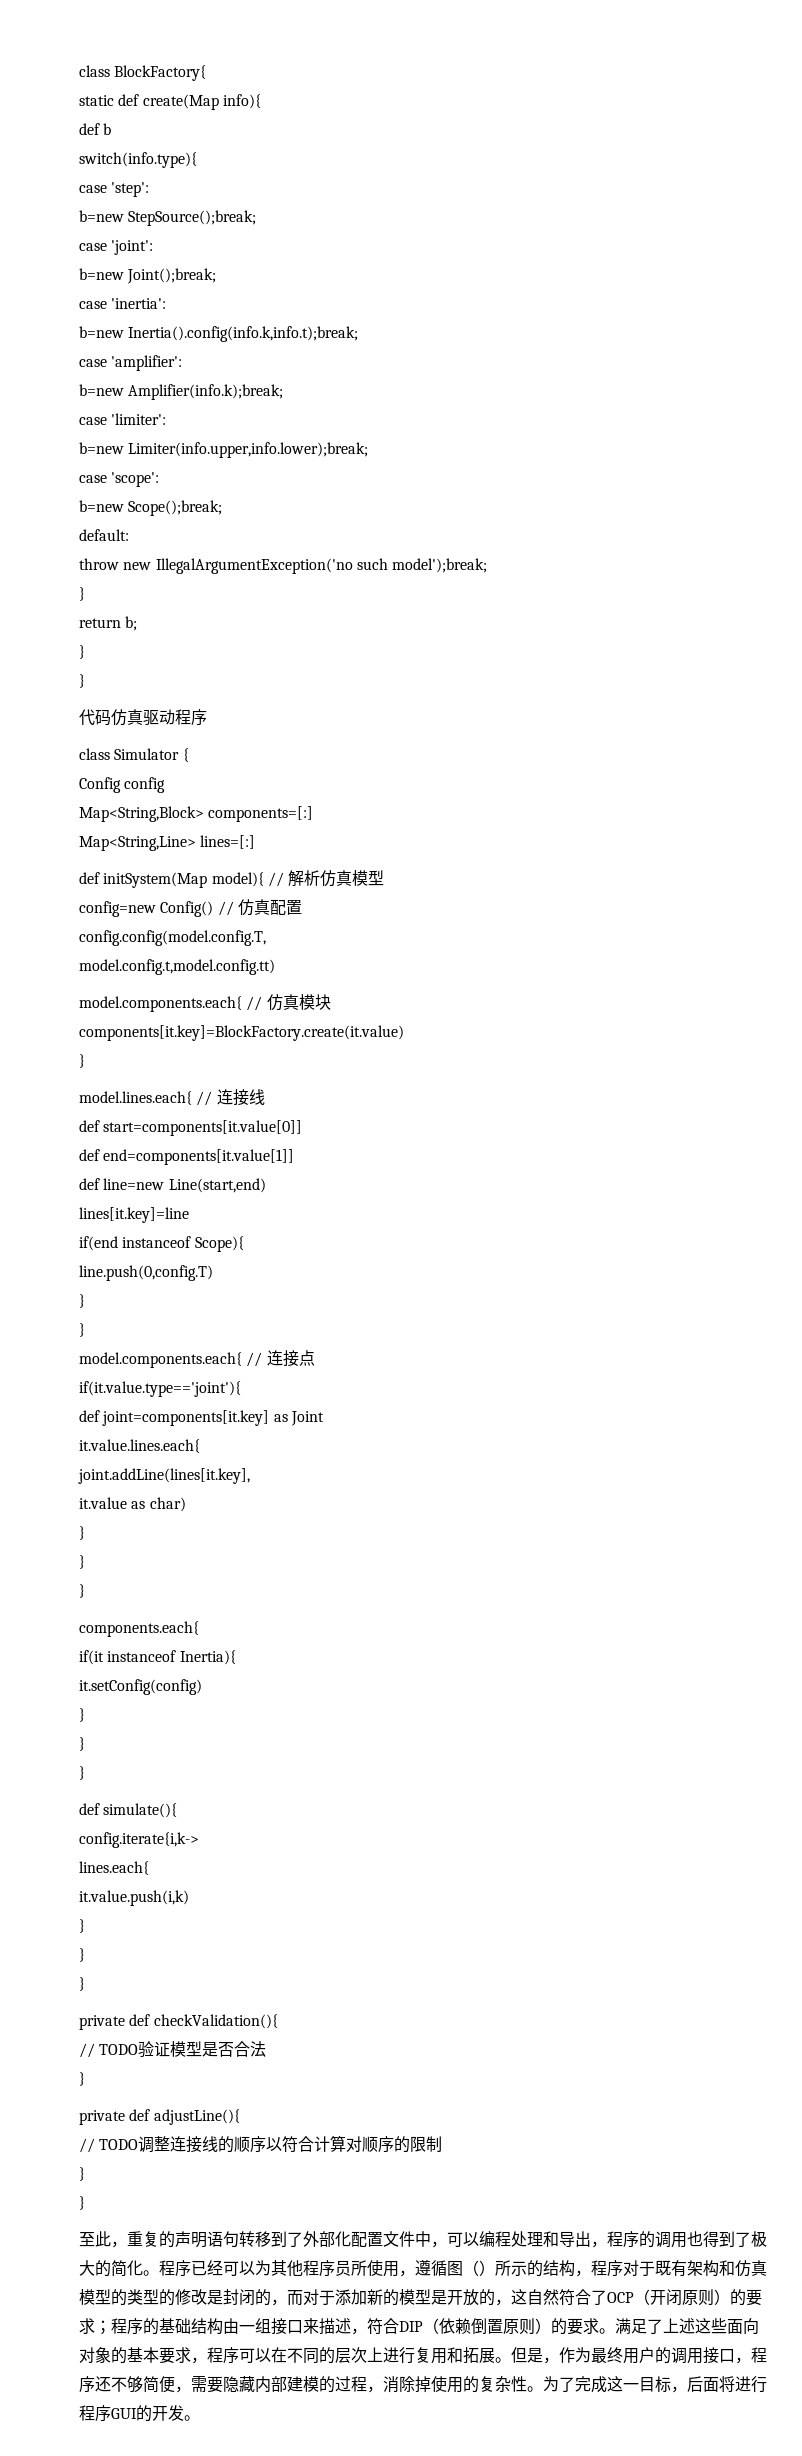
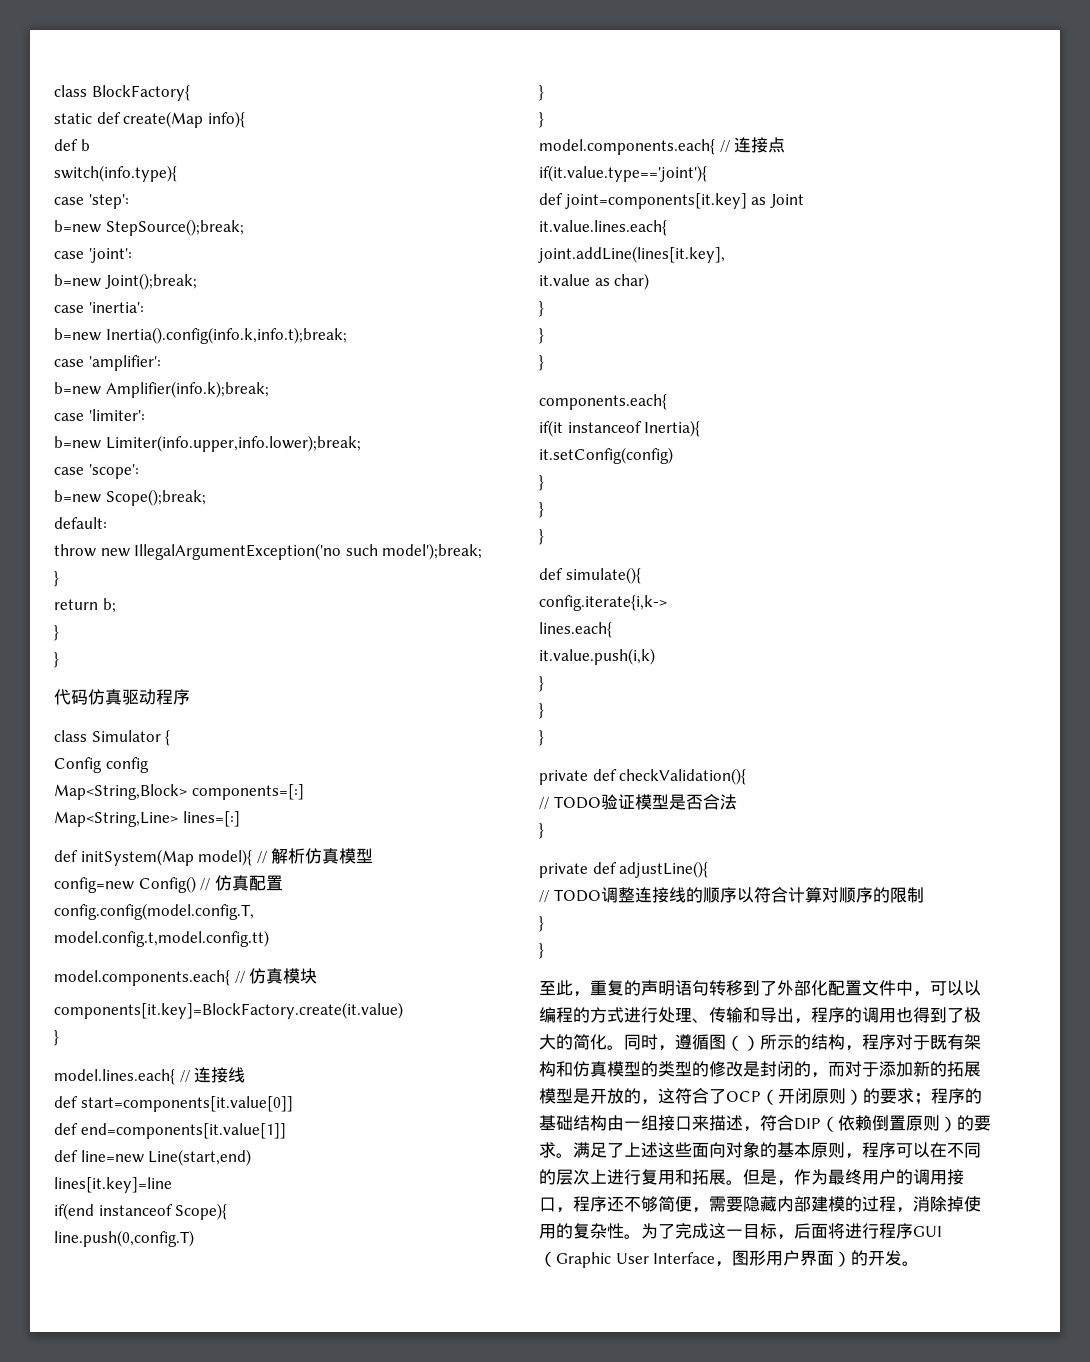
[479,2231,543,2247] 编程处理 -> [964,980,981,996] [539,1007,743,1023] 以编程的方式进行处理、传输
[159,2260,399,2277] 程序已经可以为其他程序员所使用 -> [624,1034,658,1050] 同时
(399, 2297) none -> [947,1061,981,1077] 拓展
[527,2289,559,2305] 自然 -> (675, 1096) none
[159,2347,191,2364] 要求 -> [811,1142,845,1158] 原则
(137, 2413) none -> [539,1250,852,1268] （Graphic User Interface，图形用户界面）

